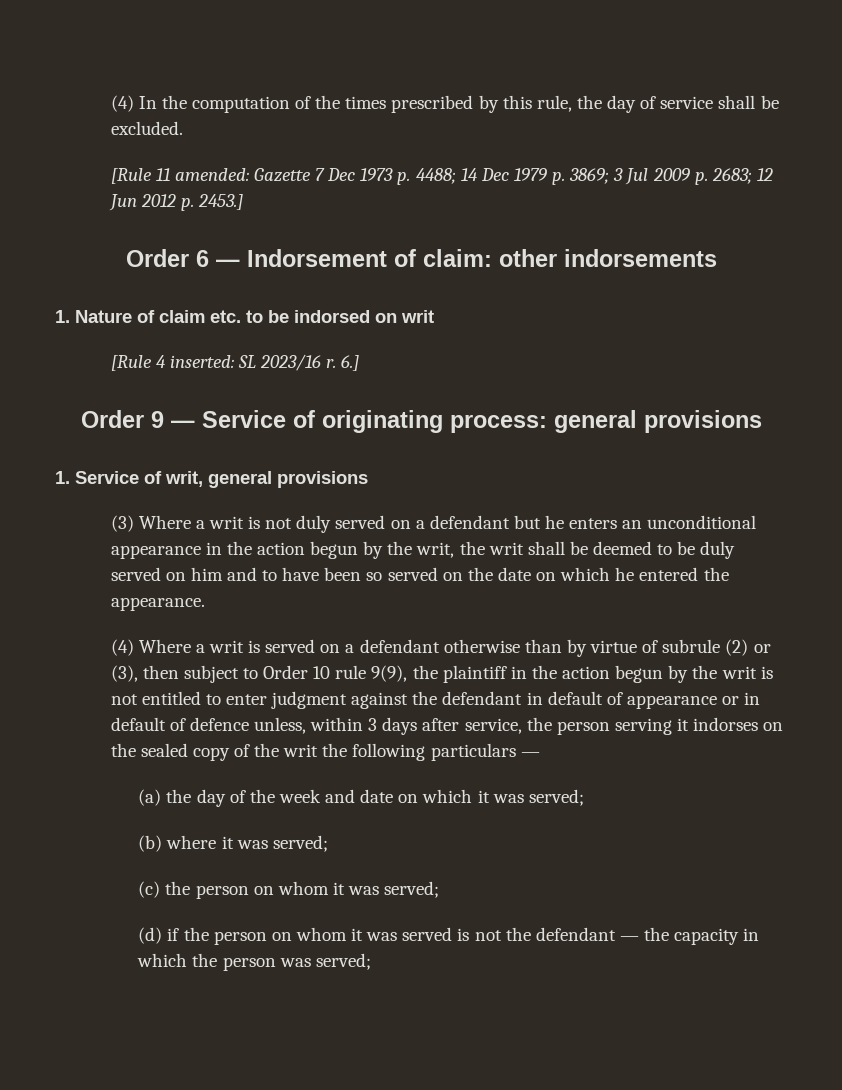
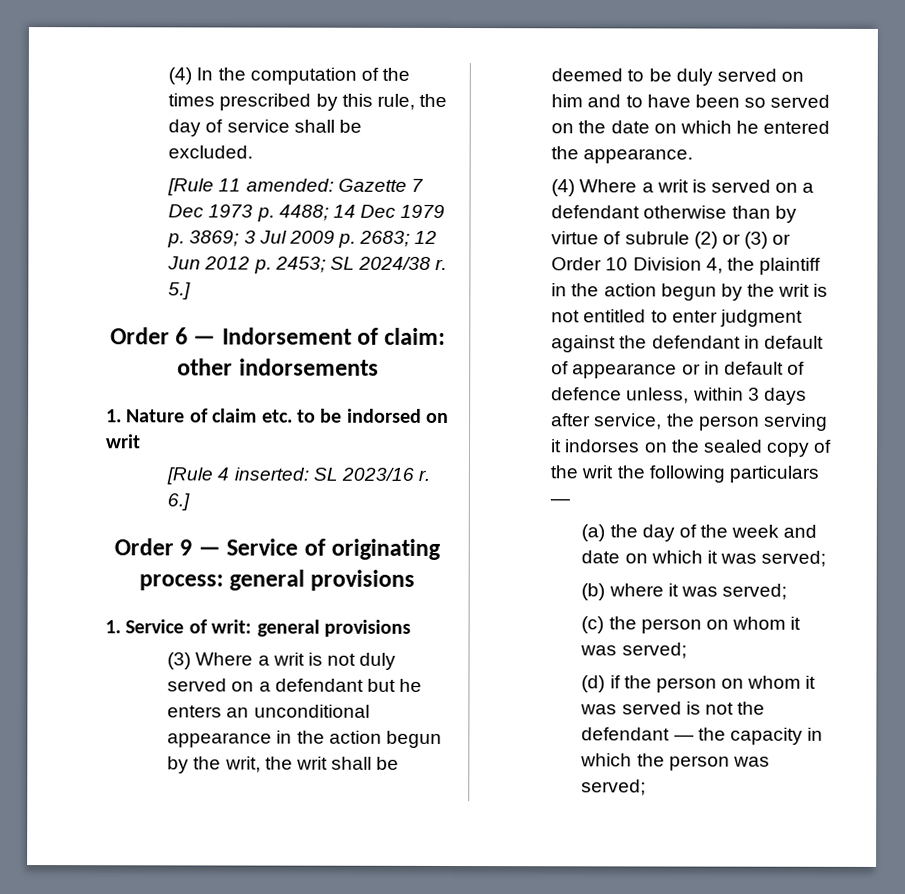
[197,194,243,210] 2453.] -> [274,256,448,273] [168,282,192,300] 2453; SL 2024/38 r. 5.]
[165,471,203,487] writ, -> [211,619,253,634] writ:
[110,665,408,683] (3), then subject to Order 10 rule 9(9), -> [743,231,792,249] [551,257,723,274] (3) or Order 10 Division 4,

